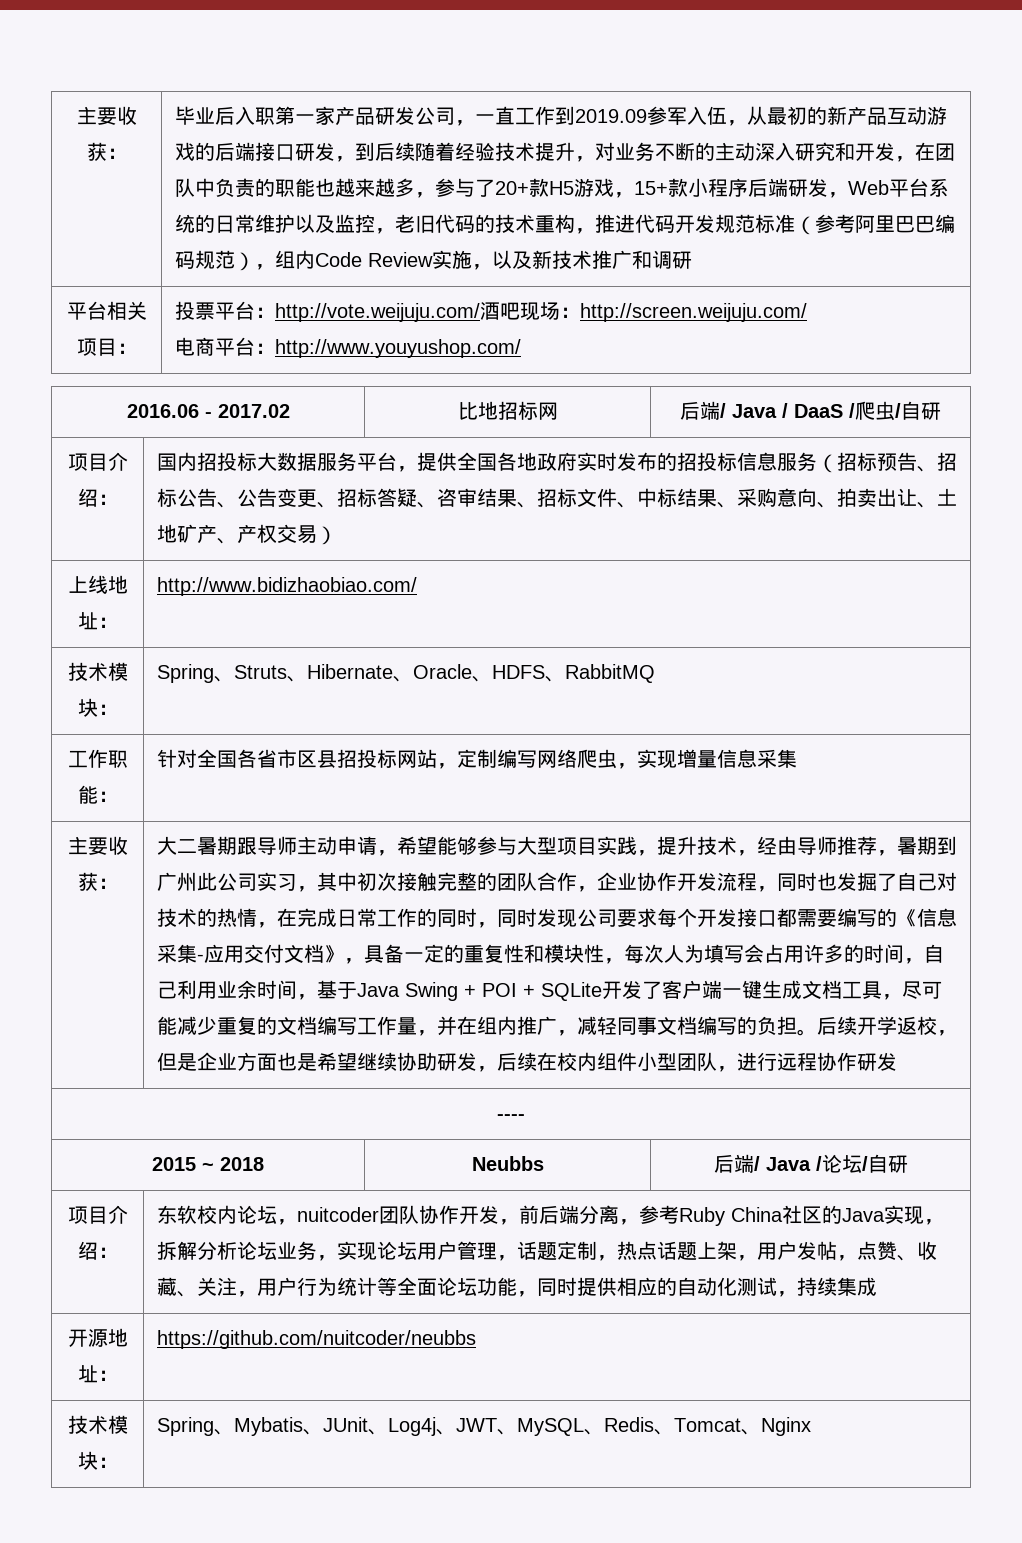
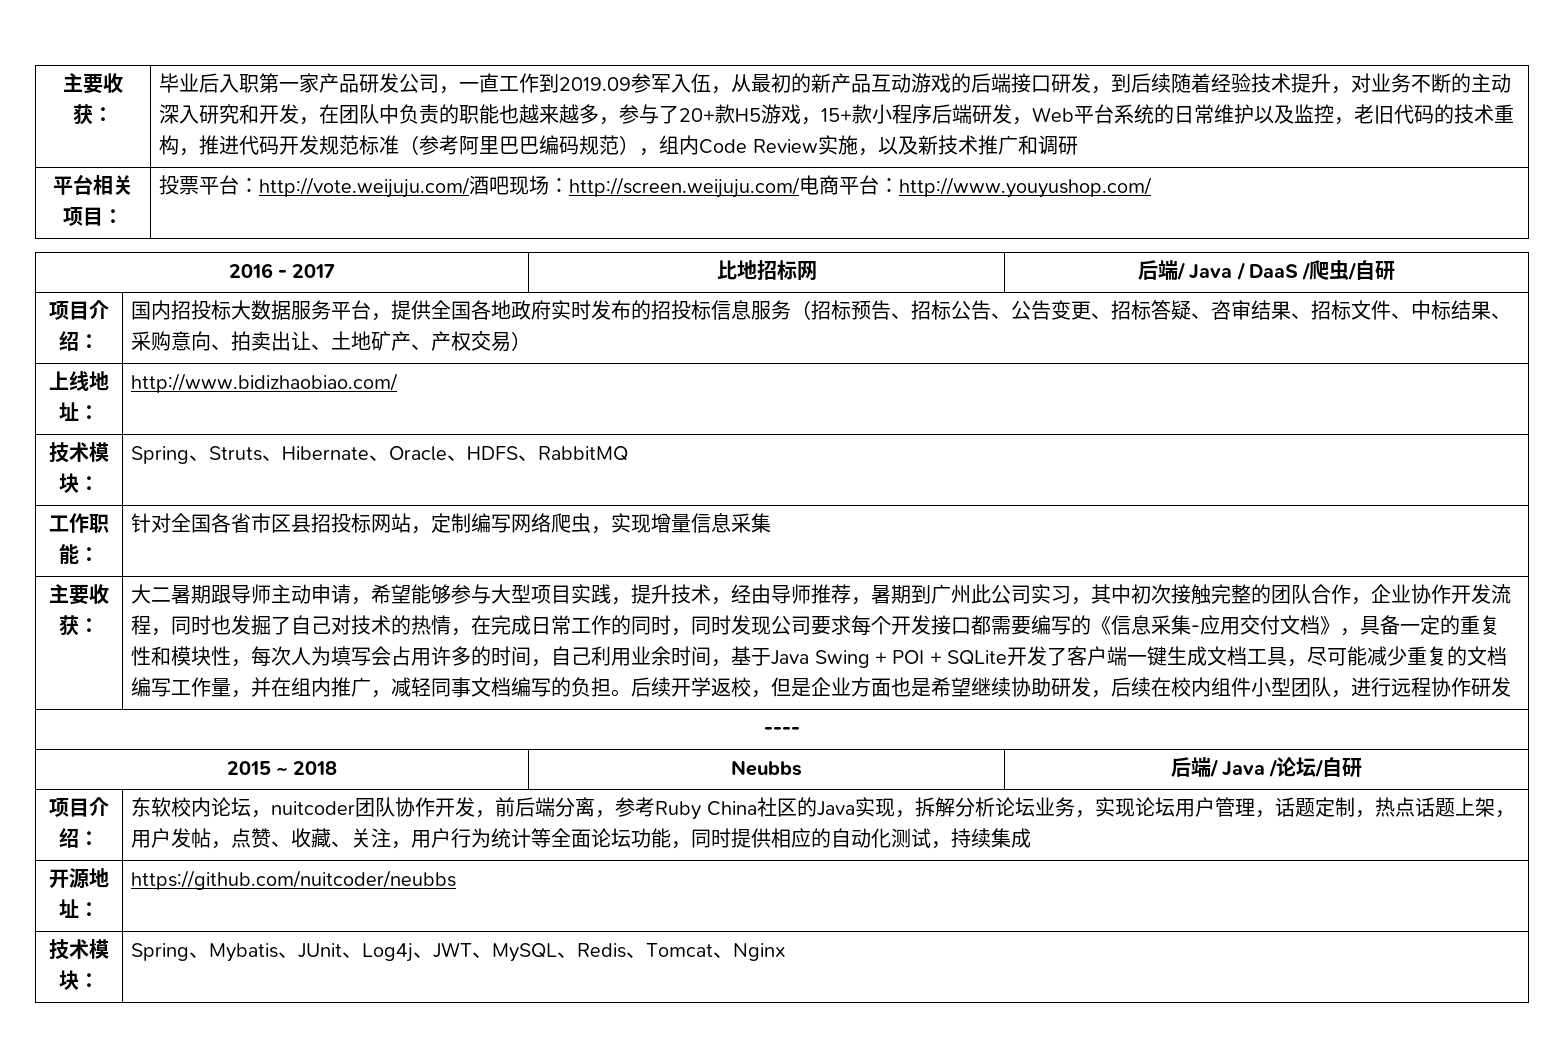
(807, 312) // -> (801, 187) none
[126,404,290,418] 2016.06 - 2017.02 -> [228,263,336,278] 2016 - 2017

